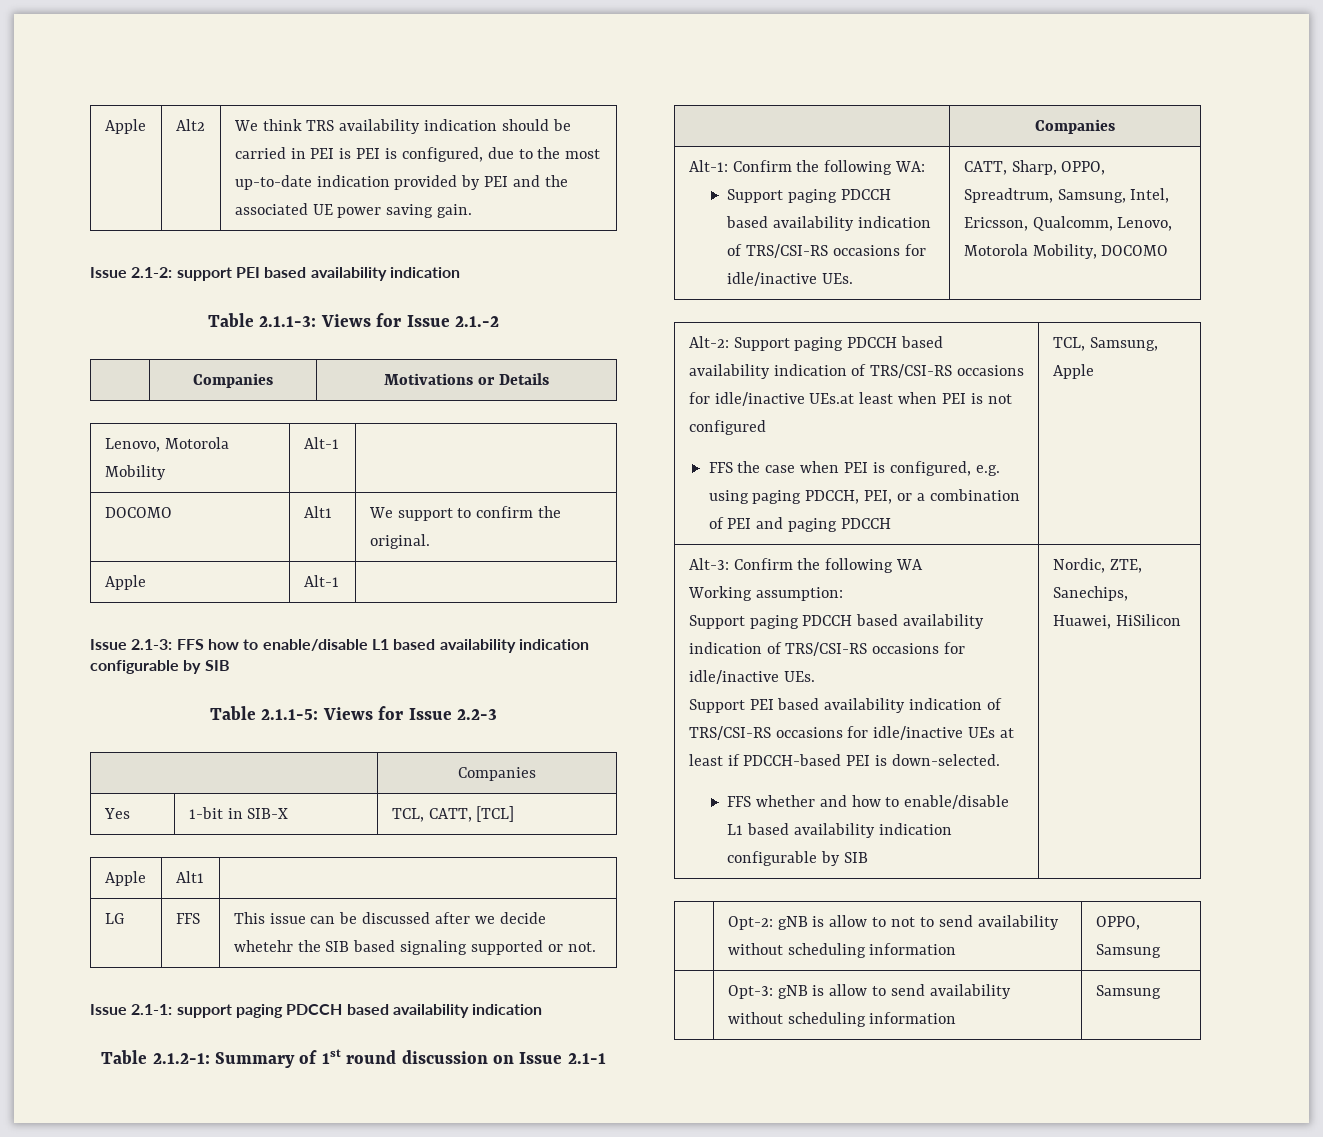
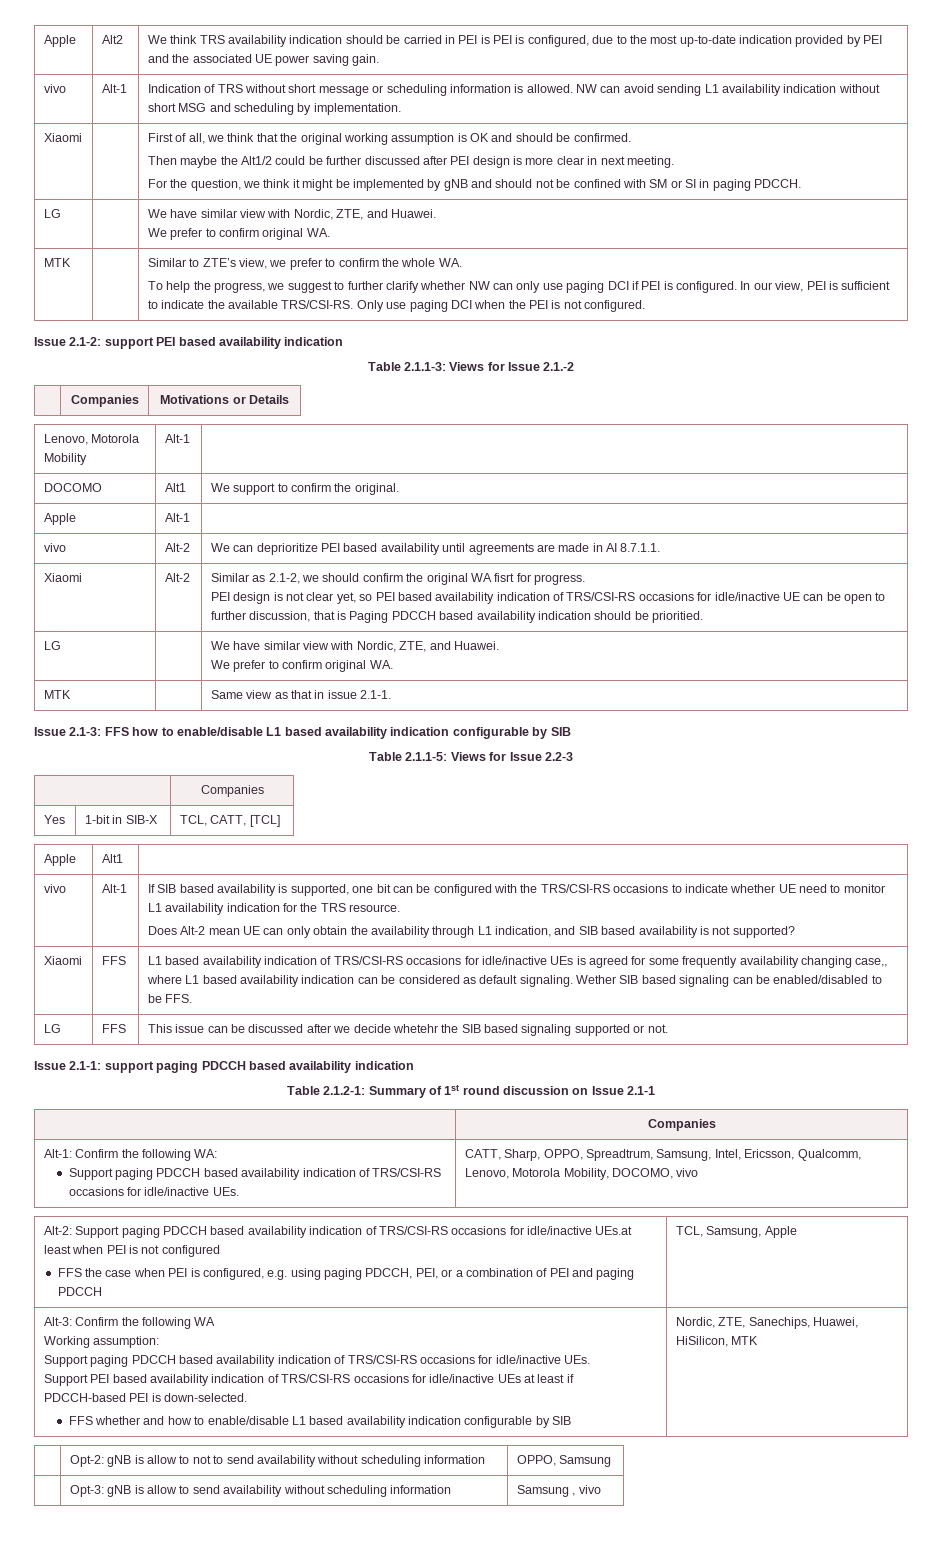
(473, 211) none -> [43,84,66,93] [101,84,127,93] [147,84,880,96] [147,103,401,115] [43,133,82,142] [147,133,631,145] [147,156,674,168] [147,179,802,191] [43,209,61,218] [147,209,436,220] [147,228,330,240] [43,258,71,267] [147,258,462,270] [147,281,891,293] [147,300,646,312] // vivo | Alt-1 | Indication of TRS without short message or scheduling information is allowed. NW can avoid sending L1 availability indication without short MSG and scheduling by implementation. // Xiaomi | | First of all, we think that the original working assumption is OK and should be confirmed. // Then maybe the Alt1/2 could be further discussed after PEI design is more clear in next meeting. // For the question, we think it might be implemented by gNB and should not be confined with SM or SI in paging PDCCH. // LG | | We have similar view with Nordic, ZTE, and Huawei. // We prefer to confirm original WA. // MTK | | Similar to ZTE’s view, we prefer to confirm the whole WA. // To help the progress, we suggest to further clarify whether NW can only use paging DCI if PEI is configured. In our view, PEI is sufficient to indicate the available TRS/CSI-RS. Only use paging DCI when the PEI is not configured.
(339, 581) none -> [43,543,66,552] [164,543,190,552] [210,543,661,555] [43,573,82,582] [164,573,190,582] [210,573,586,585] [210,592,886,604] [210,611,704,623] [43,641,61,650] [210,641,499,652] [210,660,393,672] [43,690,71,699] [210,690,392,699] // vivo | Alt-2 | We can deprioritize PEI based availability until agreements are made in AI 8.7.1.1. // Xiaomi | Alt-2 | Similar as 2.1-2, we should confirm the original WA fisrt for progress. // PEI design is not clear yet, so PEI based availability indication of TRS/CSI-RS occasions for idle/inactive UE can be open to further discussion, that is Paging PDCCH based availability indication should be prioritied. // LG | | We have similar view with Nordic, ZTE, and Huawei. // We prefer to confirm original WA. // MTK | | Same view as that in issue 2.1-1.
(204, 877) none -> [43,884,66,893] [101,884,127,893] [147,884,885,896] [147,903,401,915] [147,926,795,938] [43,956,82,965] [101,956,126,965] [147,956,888,968] [146,975,882,987] [147,994,193,1003] // vivo | Alt-1 | If SIB based availability is supported, one bit can be configured with the TRS/CSI-RS occasions to indicate whether UE need to monitor L1 availability indication for the TRS resource. // Does Alt-2 mean UE can only obtain the availability through L1 indication, and SIB based availability is not supported? // Xiaomi | FFS | L1 based availability indication of TRS/CSI-RS occasions for idle/inactive UEs is agreed for some frequently availability changing case,, where L1 based availability indication can be considered as default signaling. Wether SIB based signaling can be enabled/disabled to be FFS.
[1101,245,1169,256] DOCOMO -> [612,1168,699,1179] DOCOMO, vivo
[1115,614,1181,626] HiSilicon -> [675,1336,759,1347] HiSilicon, MTK
(1161, 992) none -> [572,1485,601,1496] , vivo

